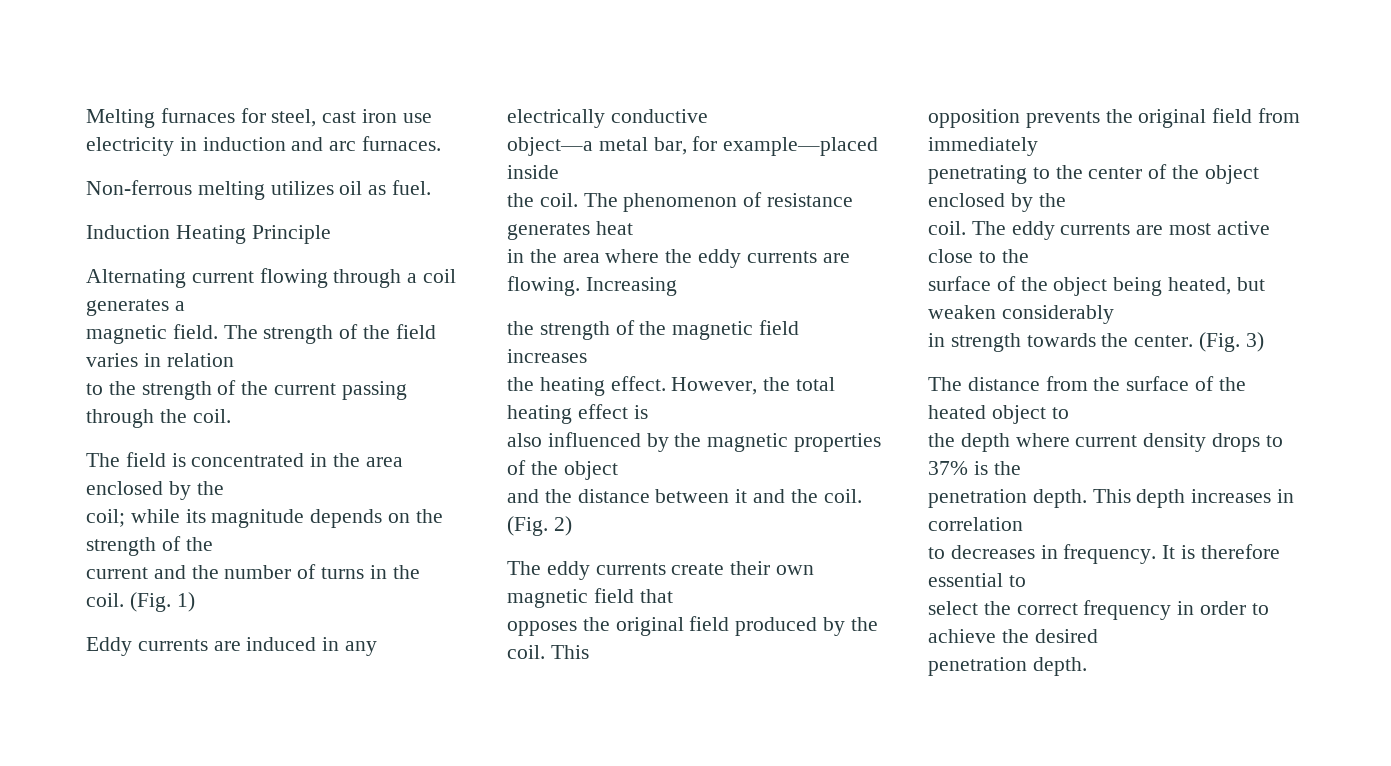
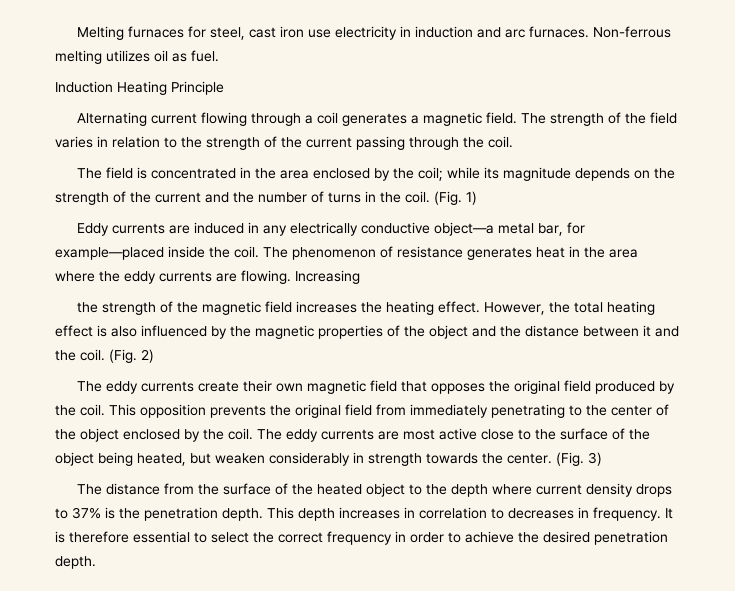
(442, 143) // -> (589, 32) none
(185, 306) // -> (419, 119) none
(234, 360) // -> (160, 142) none
(224, 488) // -> (414, 173) none
(213, 544) // -> (151, 197) none
(708, 116) // -> (430, 228) none
(559, 172) // -> (205, 252) none
(633, 228) // -> (565, 252) none
(587, 356) // -> (357, 307) none
(648, 412) // -> (107, 331) none
(618, 470) // -> (468, 332) none
(673, 596) // -> (427, 386) none
(589, 652) // -> (136, 410) none
(1038, 146) // -> (488, 411) none
(1066, 200) // -> (224, 434) none
(1029, 256) // -> (556, 434) none
(1114, 314) // -> (350, 459) none
(1069, 413) // -> (422, 489) none
(1021, 468) // -> (140, 513) none
(1023, 524) // -> (487, 513) none
(1026, 581) // -> (207, 537) none
(1098, 636) // -> (590, 537) none

